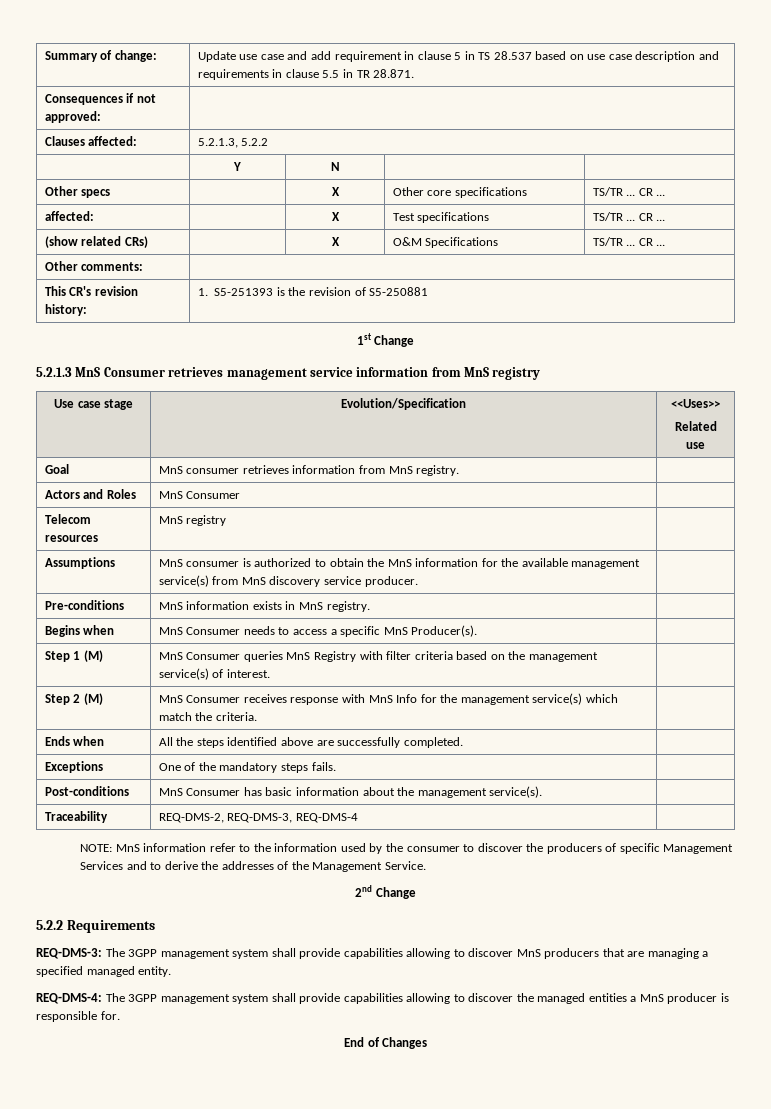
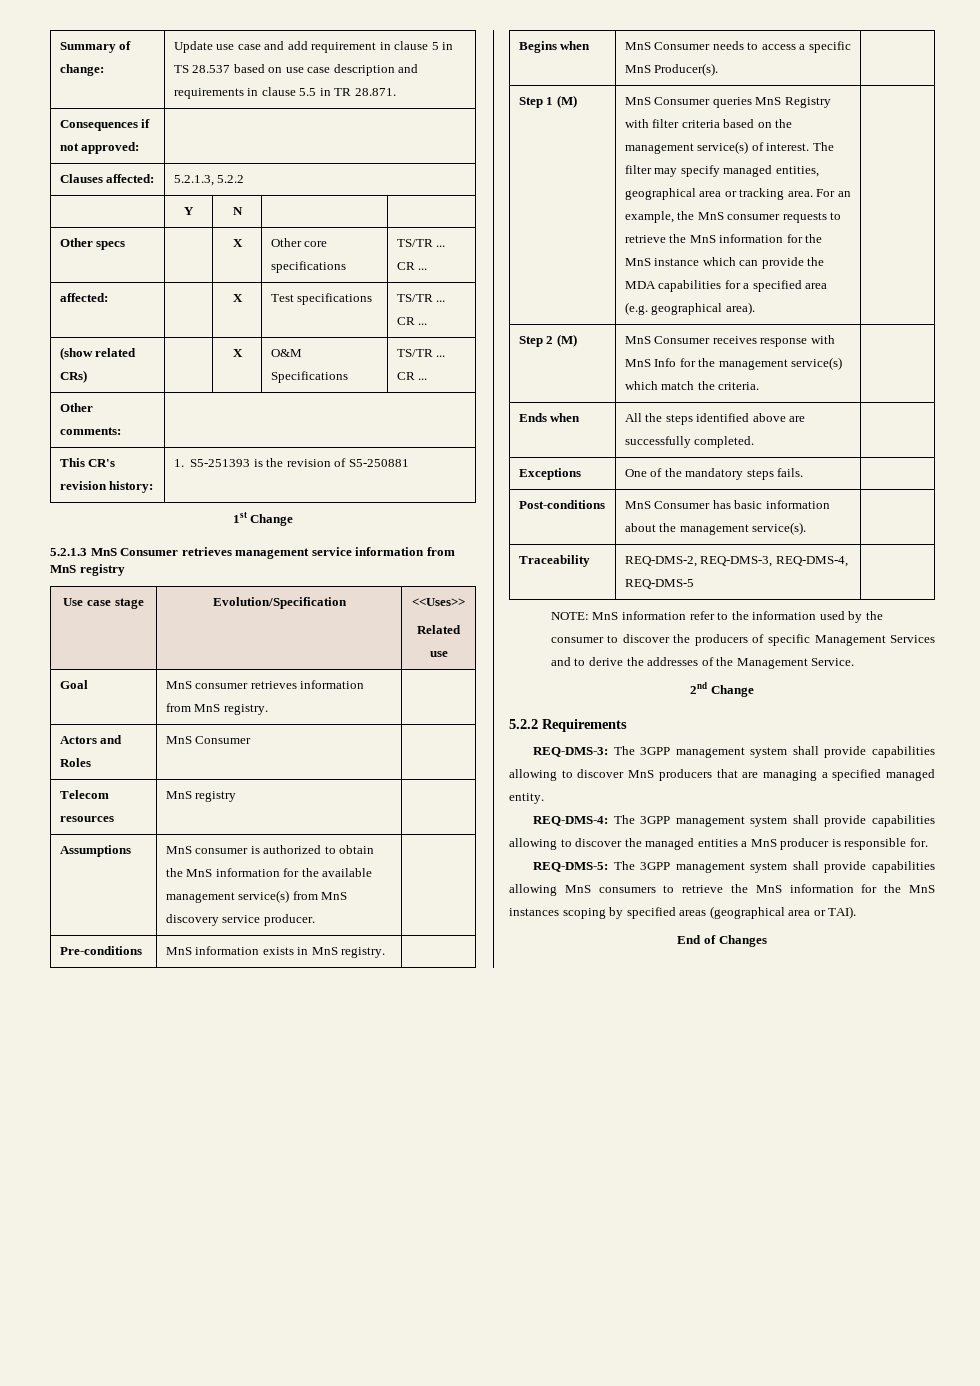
(270, 673) none -> [812,142,834,151] [624,165,819,177] [624,188,851,200] [624,211,842,223] [624,234,823,243] [624,257,825,269] [624,280,828,292] [624,302,755,315] The filter may specify managed entities, geographical area or tracking area. For an example, the MnS consumer requests to retrieve the MnS information for the MnS instance which can provide the MDA capabilities for a specified area (e.g. geographical area).
[295,813,358,823] REQ-DMS-4 -> [775,556,848,567] [624,579,694,589] REQ-DMS-4, REQ-DMS-5
(120, 1015) none -> [532,861,935,873] [509,884,935,896] [509,906,857,919] // REQ-DMS-5: The 3GPP management system shall provide capabilities allowing MnS consumers to retrieve the MnS information for the MnS instances scoping by specified areas (geographical area or TAI).

